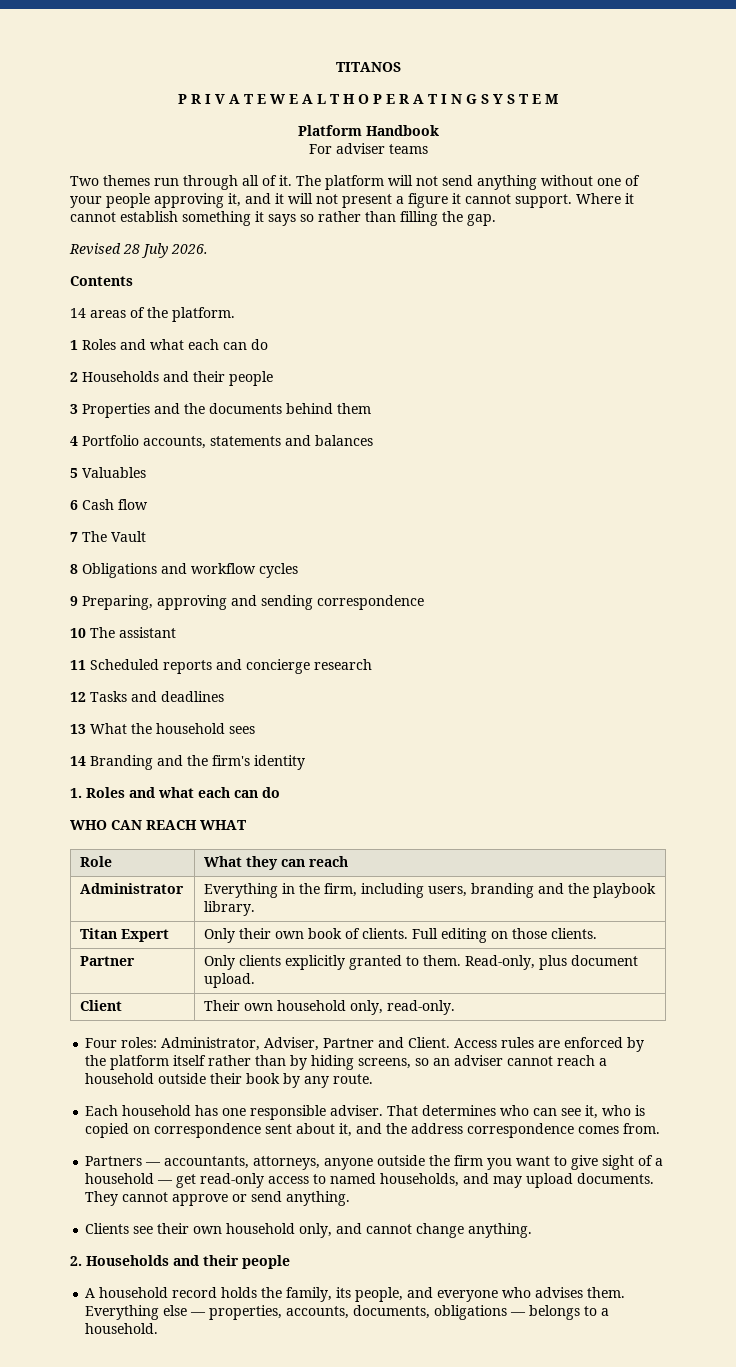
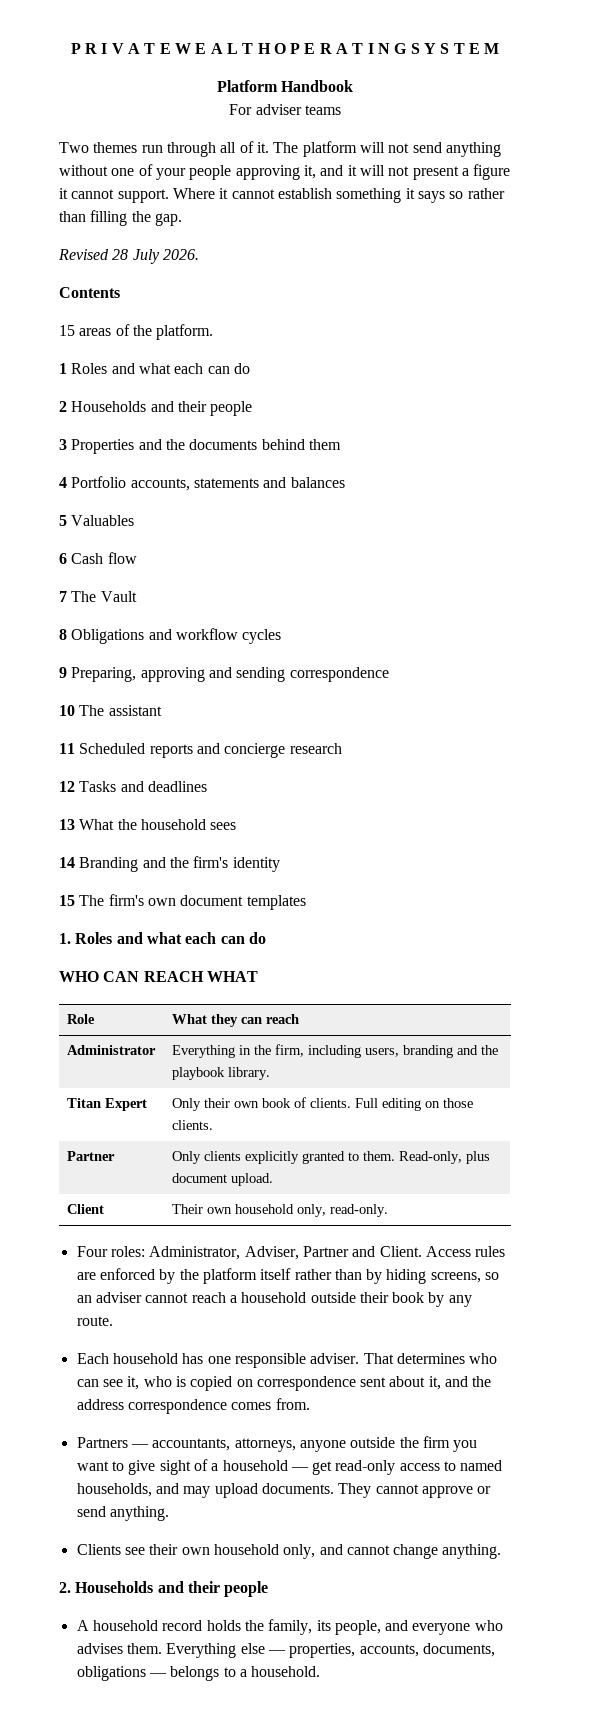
[335,62,401,72] TITANOS // -> (70, 48) none
[70,308,86,318] 14 -> [59,325,75,336] 15
(305, 762) none -> [59,894,306,910] // 15 The firm's own document templates

